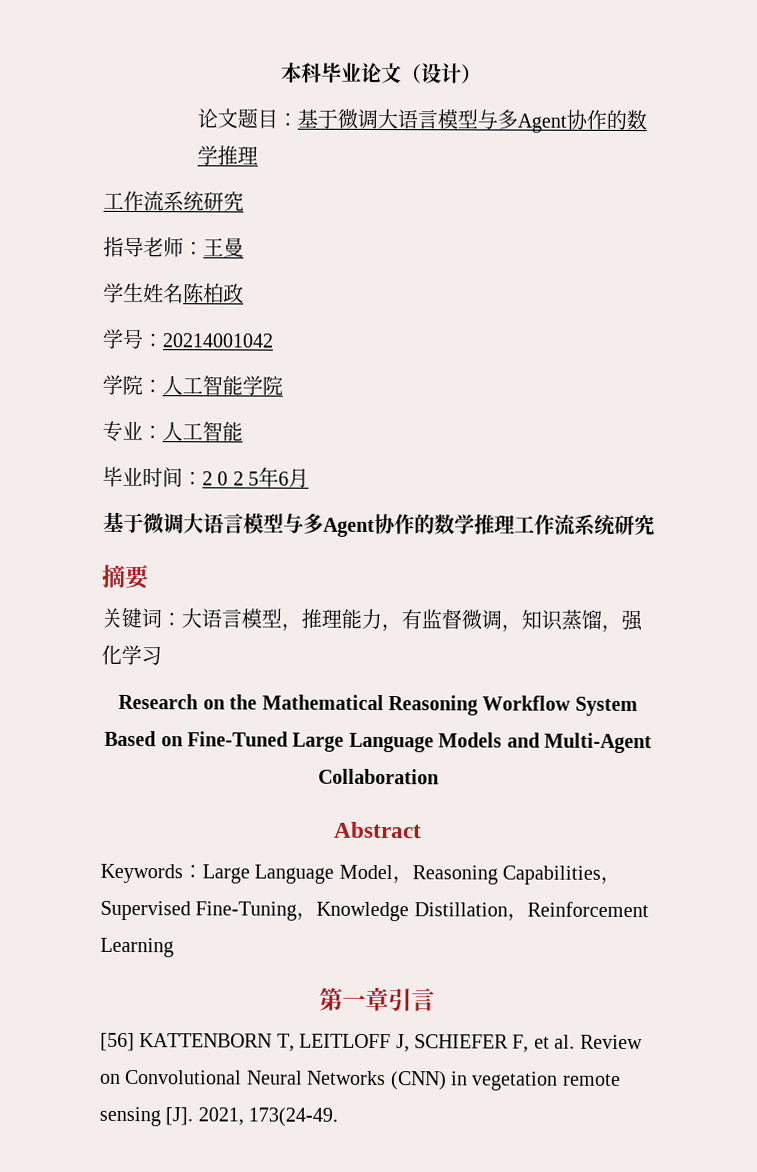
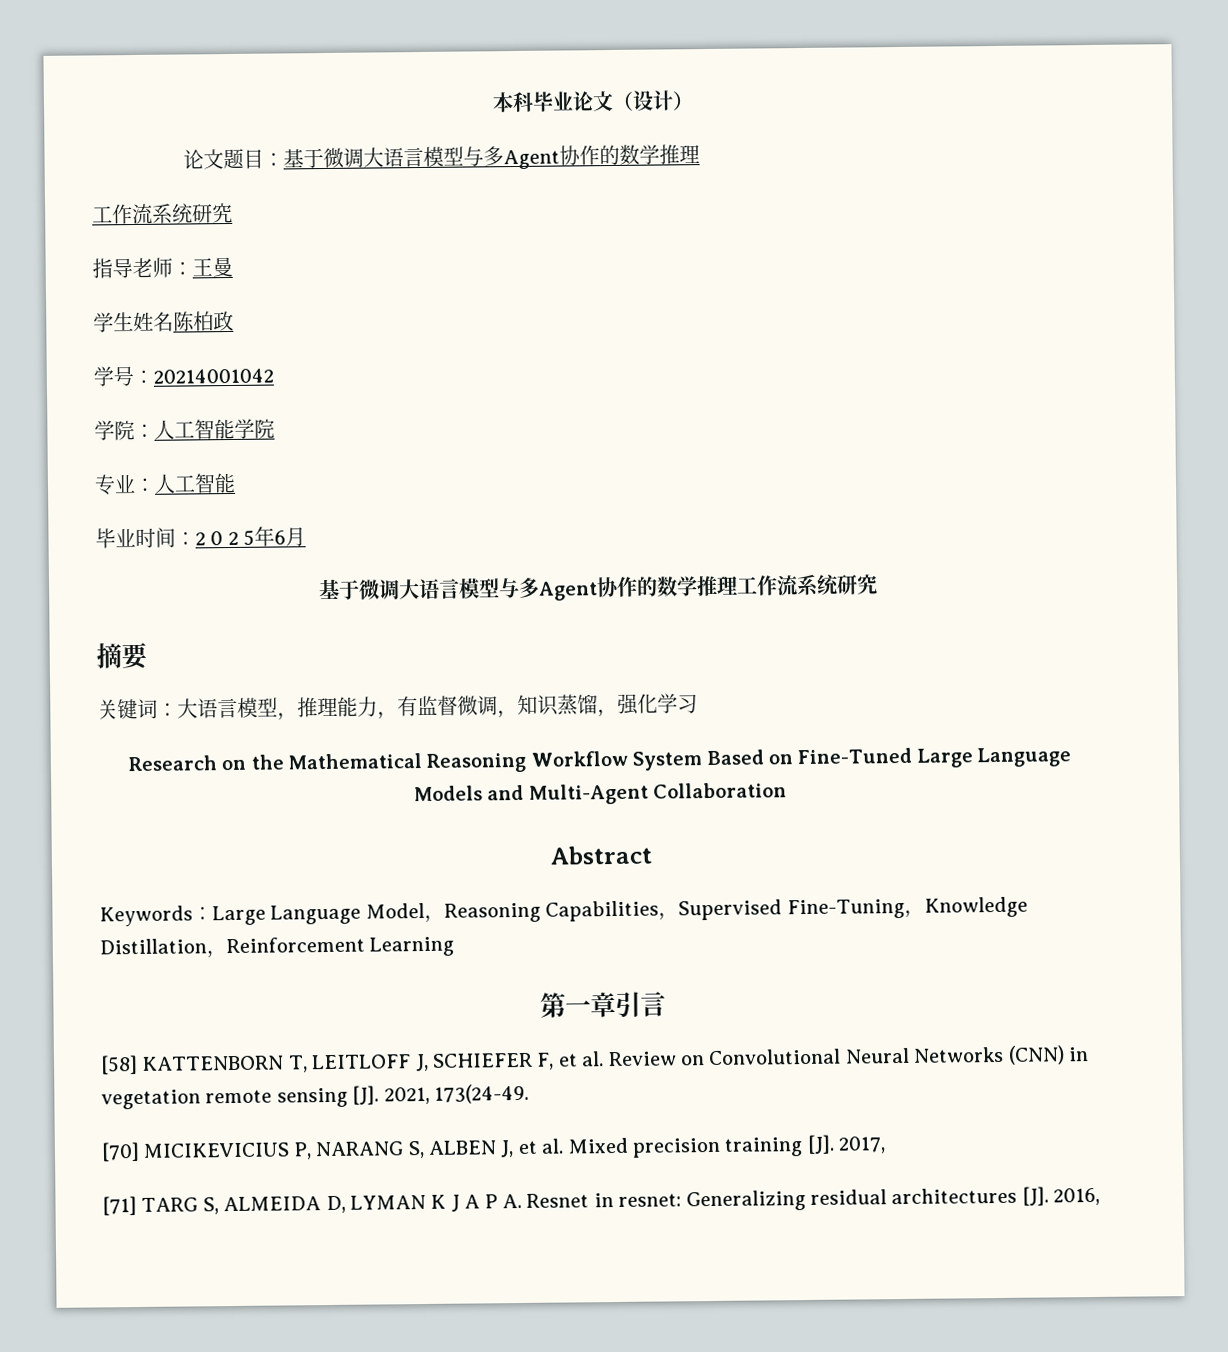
[100,1032,135,1052] [56] -> [100,1055,138,1075] [58]
(339, 1117) none -> [101,1134,887,1162] [102,1186,1101,1216] // [70] MICIKEVICIUS P, NARANG S, ALBEN J, et al. Mixed precision training [J]. 2017, // [71] TARG S, ALMEIDA D, LYMAN K J A P A. Resnet in resnet: Generalizing residual architectures [J]. 2016,

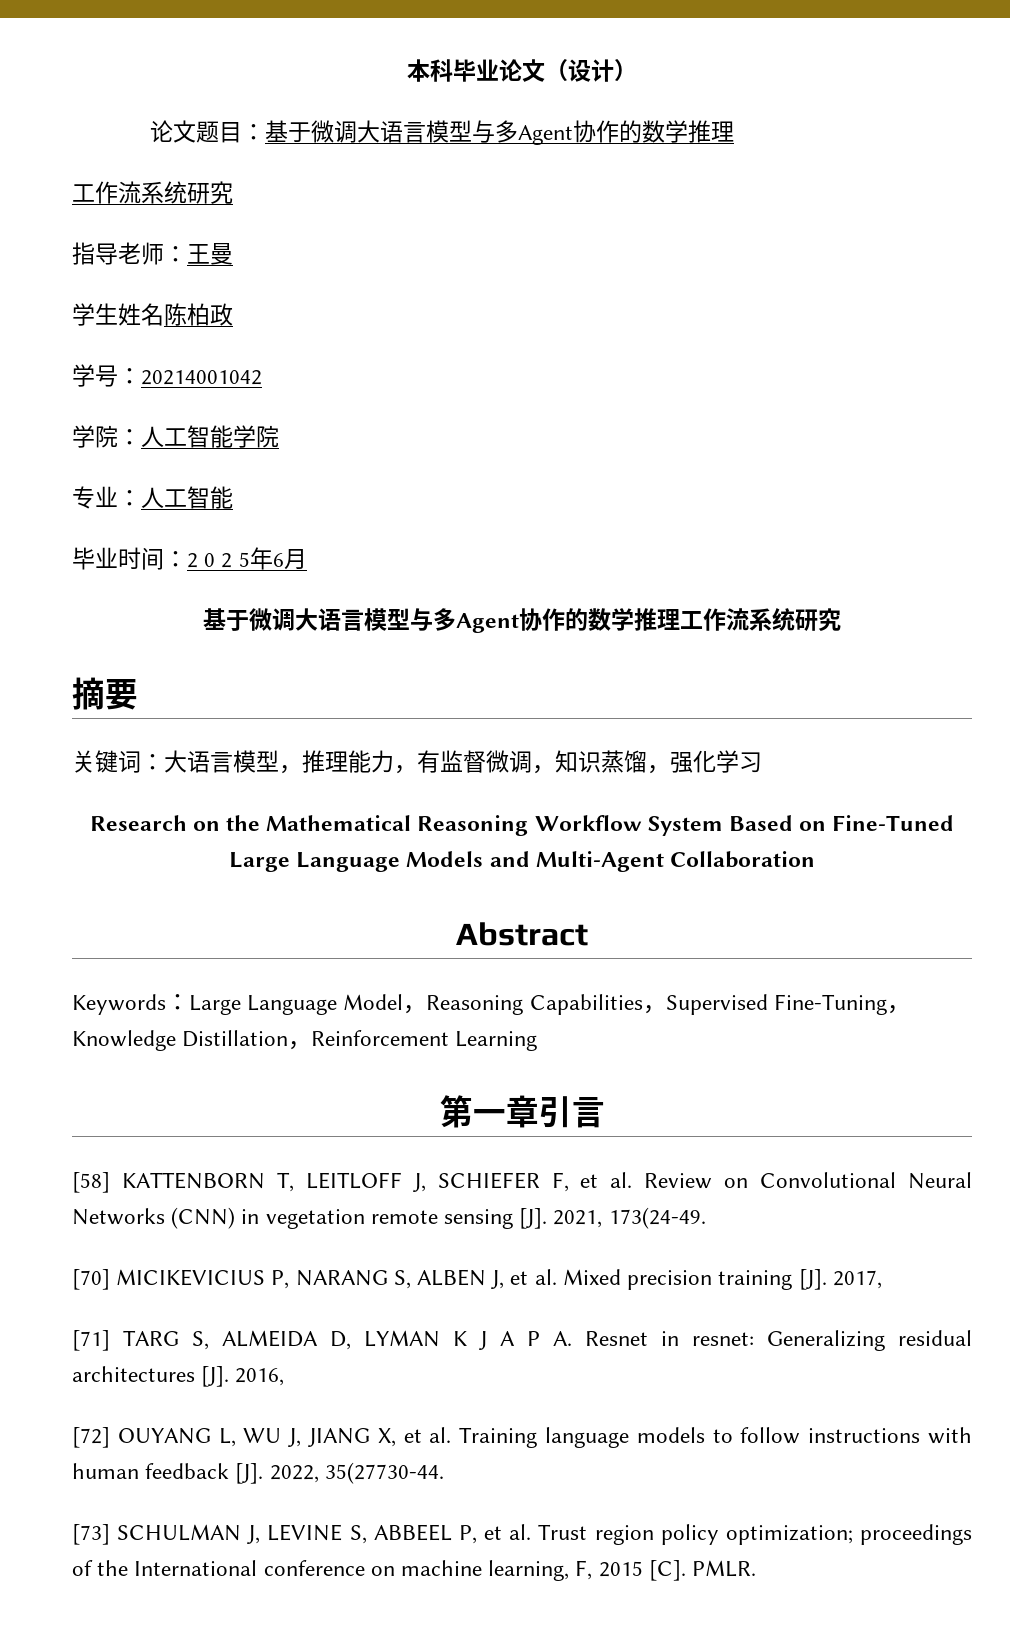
(1101, 1196) none -> [72,1427,972,1448] [72,1462,444,1484] [72,1524,972,1545] [72,1560,757,1581] // [72] OUYANG L, WU J, JIANG X, et al. Training language models to follow instructions with human feedback [J]. 2022, 35(27730-44. // [73] SCHULMAN J, LEVINE S, ABBEEL P, et al. Trust region policy optimization; proceedings of the International conference on machine learning, F, 2015 [C]. PMLR.

